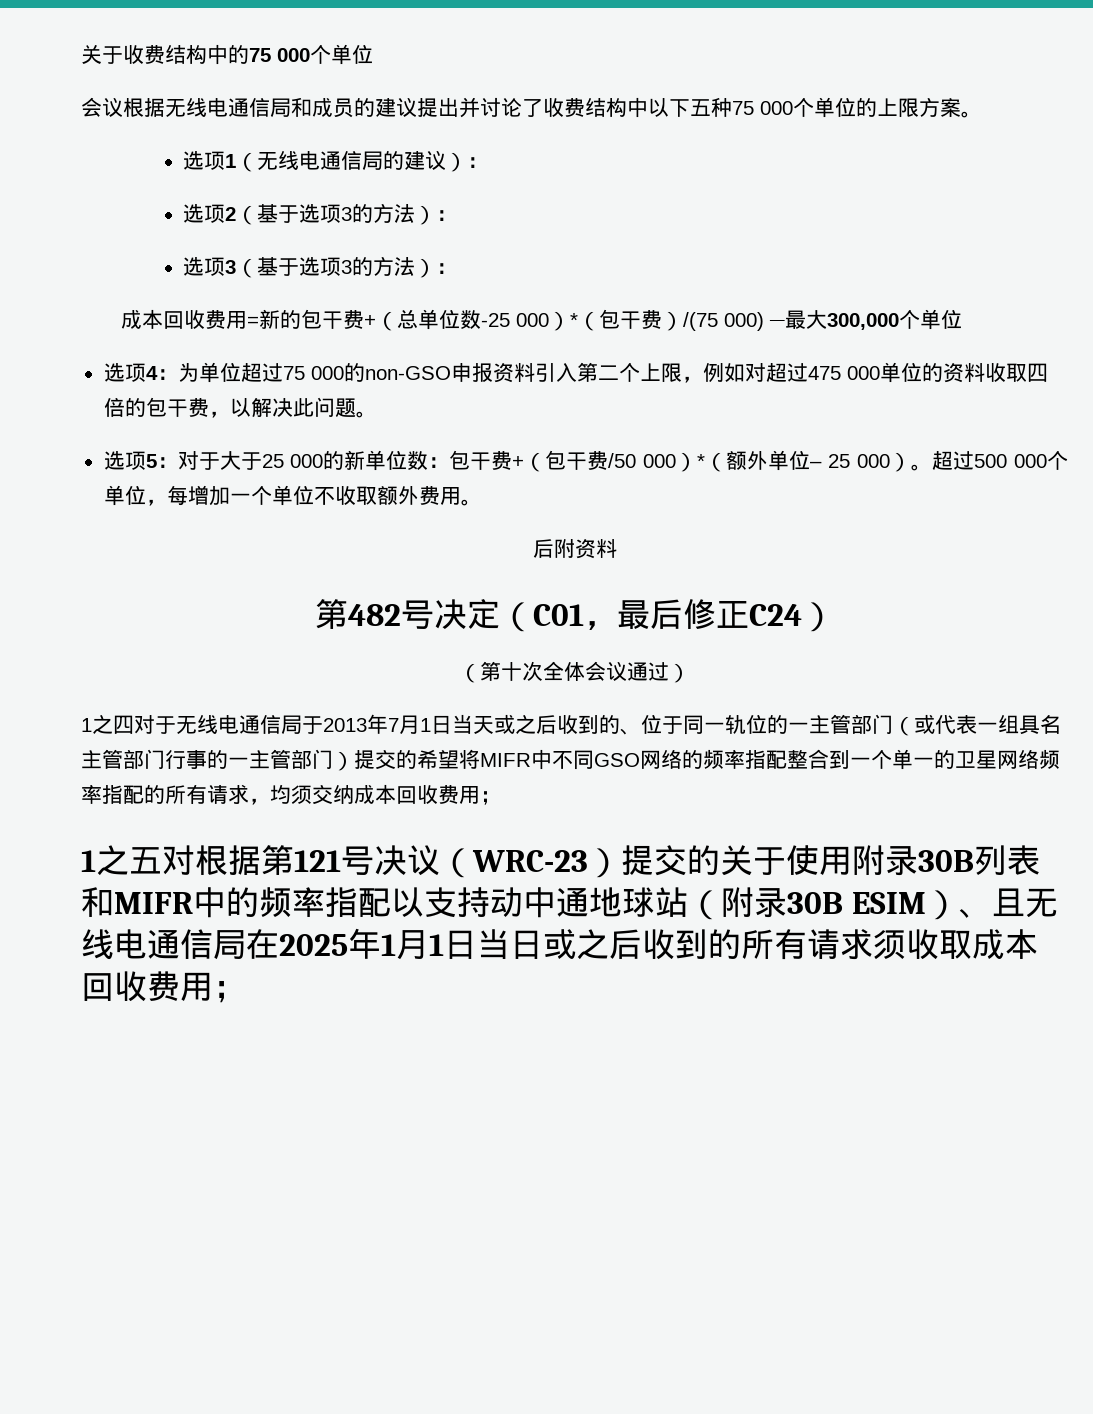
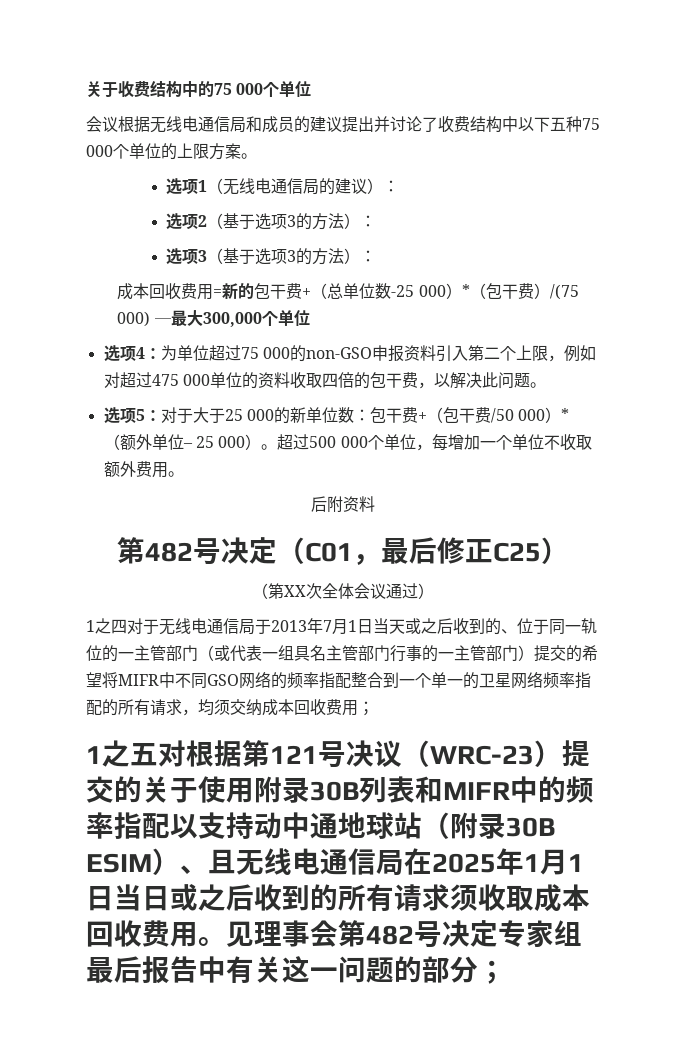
[748,604,802,626] C24 -> [493,542,541,562] C25
[501,662,522,681] 十 -> [284,585,306,597] XX
(213, 986) none -> [198,920,582,947] [86,956,478,984] 。见理事会第482号决定专家组最后报告中有关这一问题的部分

